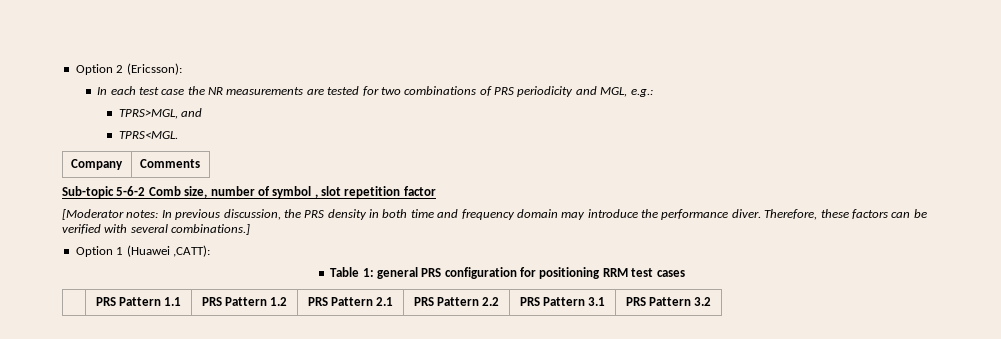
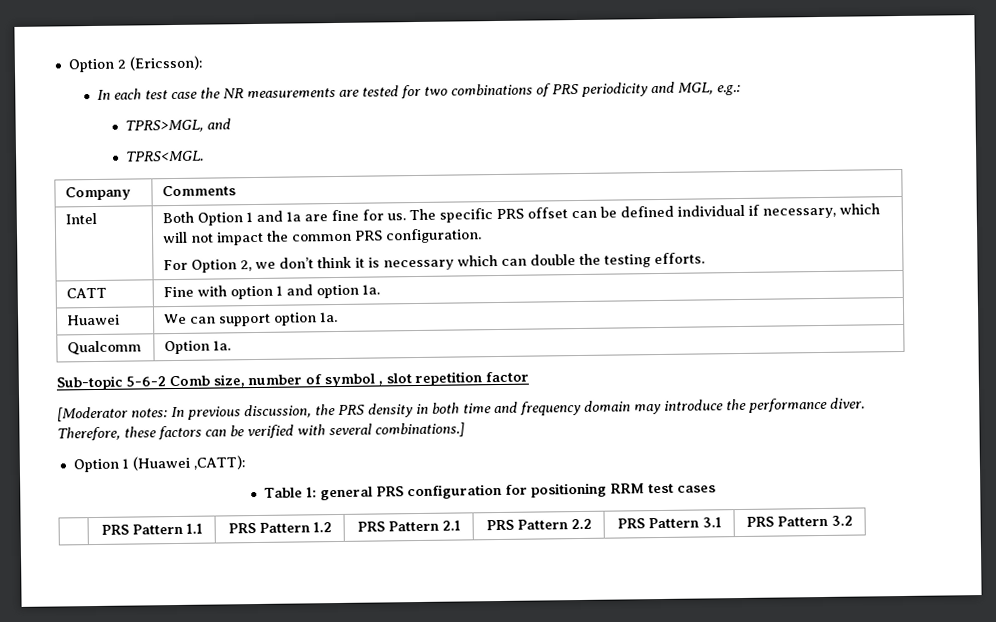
(200, 163) none -> [65,212,98,225] [162,203,881,226] [162,228,483,246] [163,252,706,273] [66,287,108,299] [163,284,381,300] [67,314,121,326] [164,311,339,327] [67,340,143,356] [164,340,232,355] // Intel | Both Option 1 and 1a are fine for us. The specific PRS offset can be defined individual if necessary, which will not impact the common PRS configuration. // For Option 2, we don’t think it is necessary which can double the testing efforts. // CATT | Fine with option 1 and option 1a. // Huawei | We can support option 1a. // Qualcomm | Option 1a.

